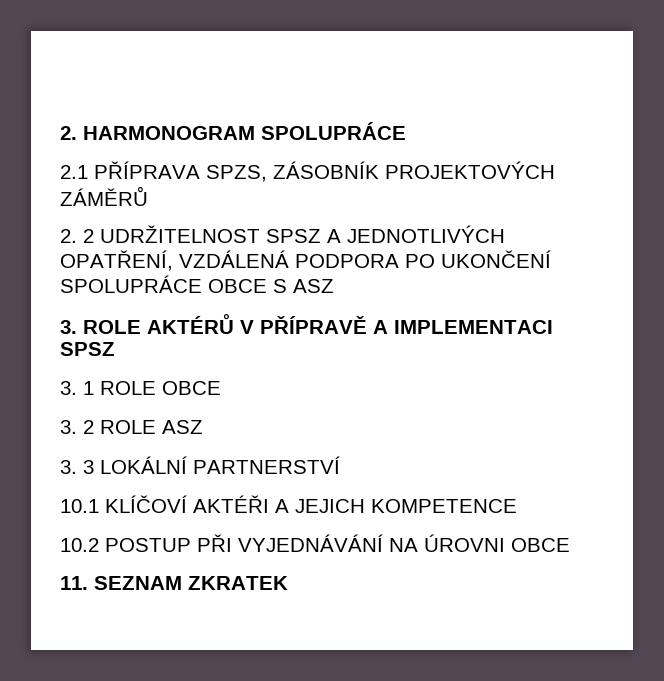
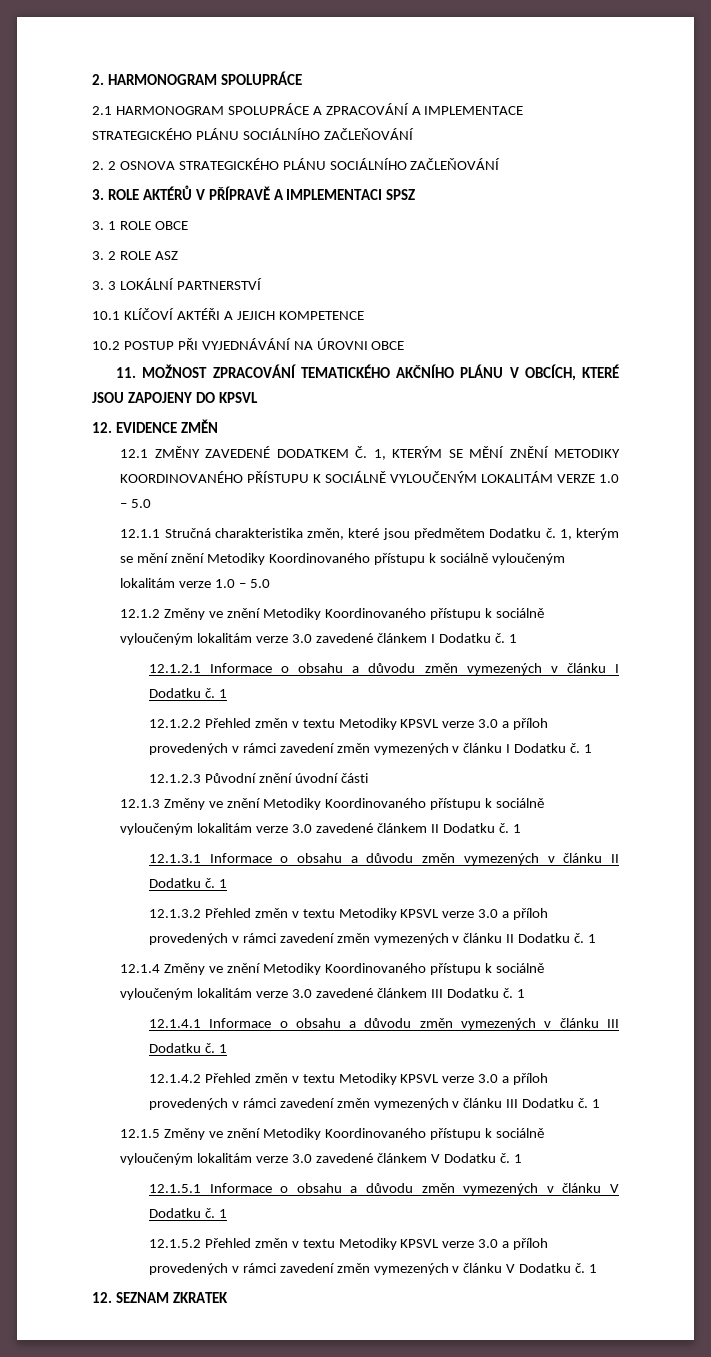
[94,161,555,182] [60,186,148,206] [60,225,505,243] [60,250,551,271] [60,275,334,293] PŘÍPRAVA SPZS, ZÁSOBNÍK PROJEKTOVÝCH ZÁMĚRŮ // 2. 2 UDRŽITELNOST SPSZ A JEDNOTLIVÝCH OPATŘENÍ, VZDÁLENÁ PODPORA PO UKONČENÍ SPOLUPRÁCE OBCE S ASZ -> [115,103,524,115] [92,128,414,140] [92,158,501,170] HARMONOGRAM SPOLUPRÁCE A ZPRACOVÁNÍ A IMPLEMENTACE STRATEGICKÉHO PLÁNU SOCIÁLNÍHO ZAČLEŇOVÁNÍ // 2. 2 OSNOVA STRATEGICKÉHO PLÁNU SOCIÁLNÍHO ZAČLEŇOVÁNÍ
(88, 583) none -> [142,364,619,381] [92,392,258,403] [92,419,218,433] [120,446,620,460] [120,471,619,483] [120,499,152,508] [120,528,619,540] [120,553,565,565] [120,578,271,588] [120,608,544,620] [120,633,517,645] [148,663,619,675] [148,688,227,698] [148,718,549,730] [148,743,593,755] [148,773,368,783] [120,798,544,810] [120,823,521,835] [148,853,620,865] [148,878,227,888] [148,908,549,920] [148,933,597,945] [120,963,544,975] [120,988,525,1000] [148,1018,619,1030] [148,1043,227,1053] [148,1073,549,1085] [148,1098,601,1110] [120,1128,544,1140] [120,1153,522,1165] [148,1183,619,1195] [148,1208,227,1218] [148,1238,549,1250] [148,1263,598,1275] [92,1292,112,1303] MOŽNOST ZPRACOVÁNÍ TEMATICKÉHO AKČNÍHO PLÁNU V OBCÍCH, KTERÉ JSOU ZAPOJENY DO KPSVL // 12. EVIDENCE ZMĚN // 12.1 ZMĚNY ZAVEDENÉ DODATKEM Č. 1, KTERÝM SE MĚNÍ ZNĚNÍ METODIKY KOORDINOVANÉHO PŘÍSTUPU K SOCIÁLNĚ VYLOUČENÝM LOKALITÁM VERZE 1.0 – 5.0 // 12.1.1 Stručná charakteristika změn, které jsou předmětem Dodatku č. 1, kterým se mění znění Metodiky Koordinovaného přístupu k sociálně vyloučeným lokalitám verze 1.0 – 5.0 // 12.1.2 Změny ve znění Metodiky Koordinovaného přístupu k sociálně vyloučeným lokalitám verze 3.0 zavedené článkem I Dodatku č. 1 // 12.1.2.1 Informace o obsahu a důvodu změn vymezených v článku I Dodatku č. 1 // 12.1.2.2 Přehled změn v textu Metodiky KPSVL verze 3.0 a příloh provedených v rámci zavedení změn vymezených v článku I Dodatku č. 1 // 12.1.2.3 Původní znění úvodní části // 12.1.3 Změny ve znění Metodiky Koordinovaného přístupu k sociálně vyloučeným lokalitám verze 3.0 zavedené článkem II Dodatku č. 1 // 12.1.3.1 Informace o obsahu a důvodu změn vymezených v článku II Dodatku č. 1 // 12.1.3.2 Přehled změn v textu Metodiky KPSVL verze 3.0 a příloh provedených v rámci zavedení změn vymezených v článku II Dodatku č. 1 // 12.1.4 Změny ve znění Metodiky Koordinovaného přístupu k sociálně vyloučeným lokalitám verze 3.0 zavedené článkem III Dodatku č. 1 // 12.1.4.1 Informace o obsahu a důvodu změn vymezených v článku III Dodatku č. 1 // 12.1.4.2 Přehled změn v textu Metodiky KPSVL verze 3.0 a příloh provedených v rámci zavedení změn vymezených v článku III Dodatku č. 1 // 12.1.5 Změny ve znění Metodiky Koordinovaného přístupu k sociálně vyloučeným lokalitám verze 3.0 zavedené článkem V Dodatku č. 1 // 12.1.5.1 Informace o obsahu a důvodu změn vymezených v článku V Dodatku č. 1 // 12.1.5.2 Přehled změn v textu Metodiky KPSVL verze 3.0 a příloh provedených v rámci zavedení změn vymezených v článku V Dodatku č. 1 // 12.

